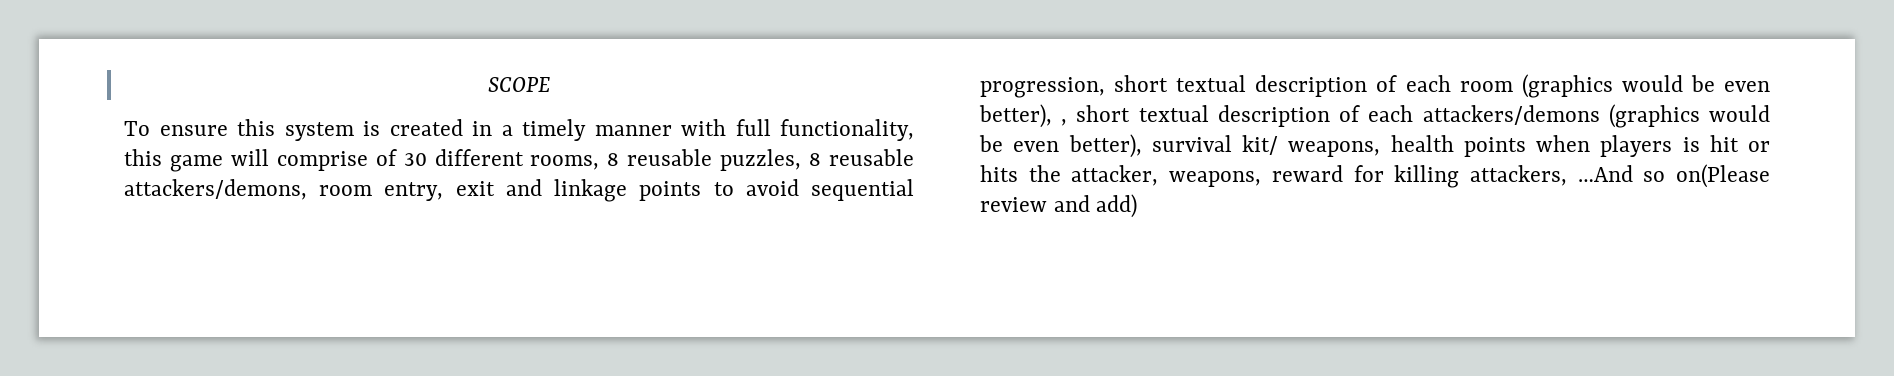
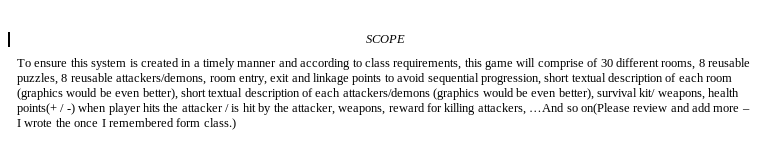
[681,119,914,141] with full functionality, -> [278,58,462,70] and according to class requirements,
[1061,119,1068,126] , -> (178, 94) none
[1463,135,1770,157] [980,165,1018,182] points when players is hit or hits -> [17,103,272,115] points(+ / -) when player hits the attacker / is hit by
[1096,194,1138,218] add) -> [692,103,750,112] [17,118,236,130] add more – I wrote the once I remembered form class.)

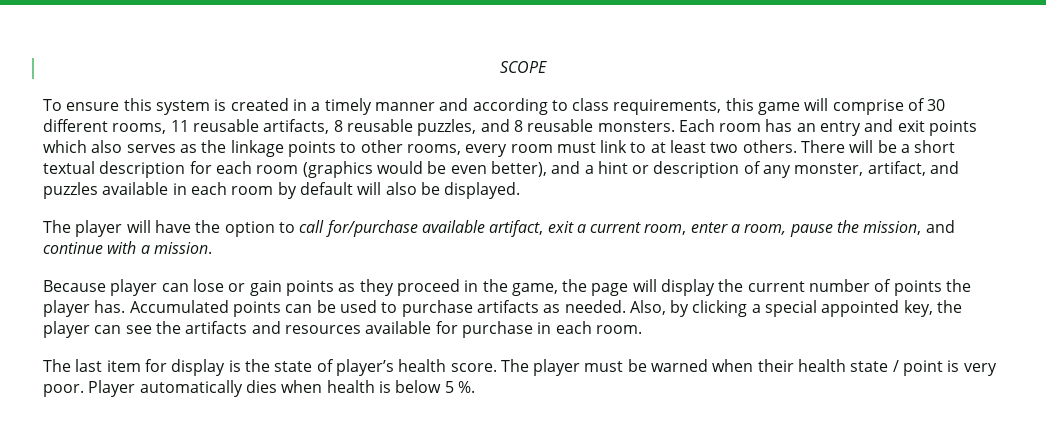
(696, 65) none -> [170,119,330,134] 11 reusable artifacts,
[61,73,677,85] 8 reusable attackers/demons, room entry, exit and linkage points to avoid sequential progression, short textual description of -> [480,119,978,136] [43,140,956,157] [43,161,212,178] and 8 reusable monsters. Each room has an entry and exit points which also serves as the linkage points to other rooms, every room must link to at least two others. There will be a short textual description for
[180,88,740,100] [17,103,750,115] [17,118,236,130] short textual description of each attackers/demons (graphics would be even better), survival kit/ weapons, health points(+ / -) when player hits the attacker / is hit by the attacker, weapons, reward for killing attackers, …And so on(Please review and add more – I wrote the once I remembered form class.) -> [551,161,960,178] [43,182,521,199] [43,220,955,237] [43,241,212,254] [43,279,972,296] [43,300,963,317] [43,321,642,338] [43,359,997,376] [43,380,475,397] and a hint or description of any monster, artifact, and puzzles available in each room by default will also be displayed. // The player will have the option to call for/purchase available artifact, exit a current room, enter a room, pause the mission, and continue with a mission. // Because player can lose or gain points as they proceed in the game, the page will display the current number of points the player has. Accumulated points can be used to purchase artifacts as needed. Also, by clicking a special appointed key, the player can see the artifacts and resources available for purchase in each room. // The last item for display is the state of player’s health score. The player must be warned when their health state / point is very poor. Player automatically dies when health is below 5 %.

